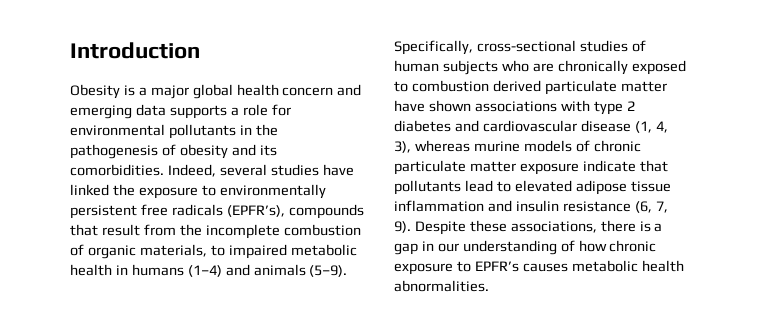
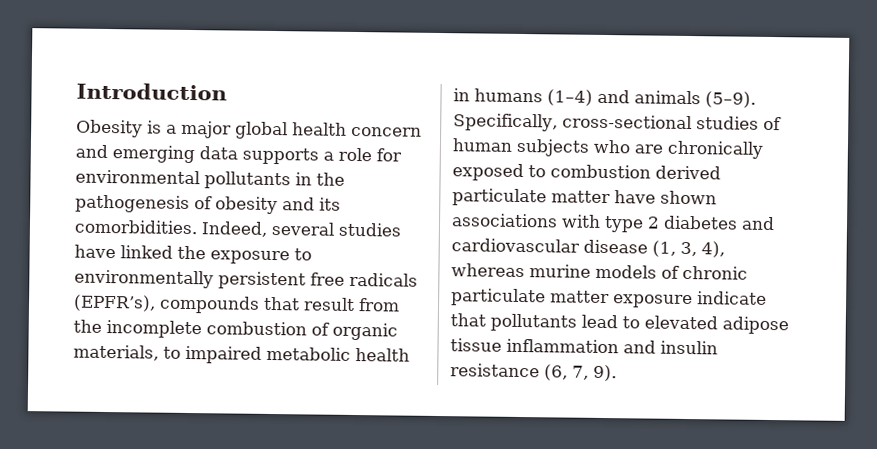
[655,121,668,133] [394,141,411,153] 4, 3), -> [680,241,725,258] 3, 4),
[414,220,663,235] [394,240,657,255] [394,260,684,275] [394,280,489,292] Despite these associations, there is a gap in our understanding of how chronic exposure to EPFR’s causes metabolic health abnormalities. -> (617, 373) none

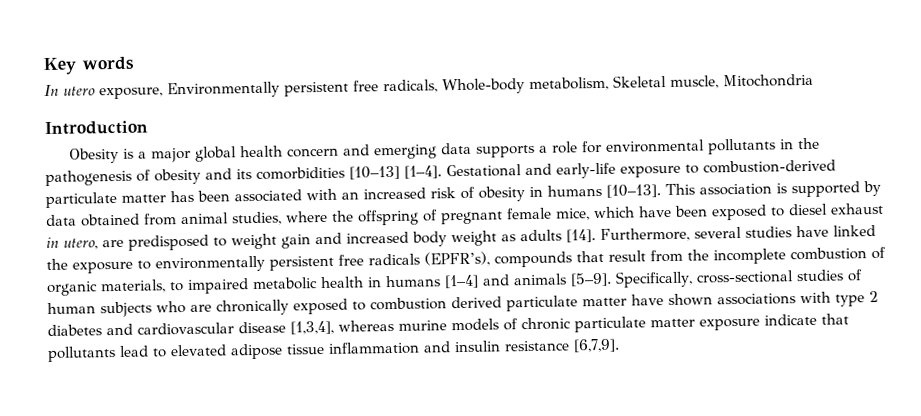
(76, 91) none -> [43,56,134,76] [44,73,814,100] Key words // In utero exposure, Environmentally persistent free radicals, Whole-body metabolism, Skeletal muscle, Mitochondria //
[74,219,268,237] comorbidities. Indeed, -> [256,159,836,180] [45,180,881,209] [46,202,884,227] [46,227,690,251] comorbidities [10–13] [1–4]. Gestational and early-life exposure to combustion-derived particulate matter has been associated with an increased risk of obesity in humans [10–13]. This association is supported by data obtained from animal studies, where the offspring of pregnant female mice, which have been exposed to diesel exhaust in utero, are predisposed to weight gain and increased body weight as adults [14]. Furthermore,
[547,89,593,106] (1–4) -> [444,274,479,289] [1–4]
[705,91,756,108] (5–9). -> [570,272,612,287] [5–9].
[652,240,725,258] (1, 3, 4), -> [290,320,334,335] [1,3,4],
[544,364,617,382] (6, 7, 9). -> [573,338,620,353] [6,7,9].

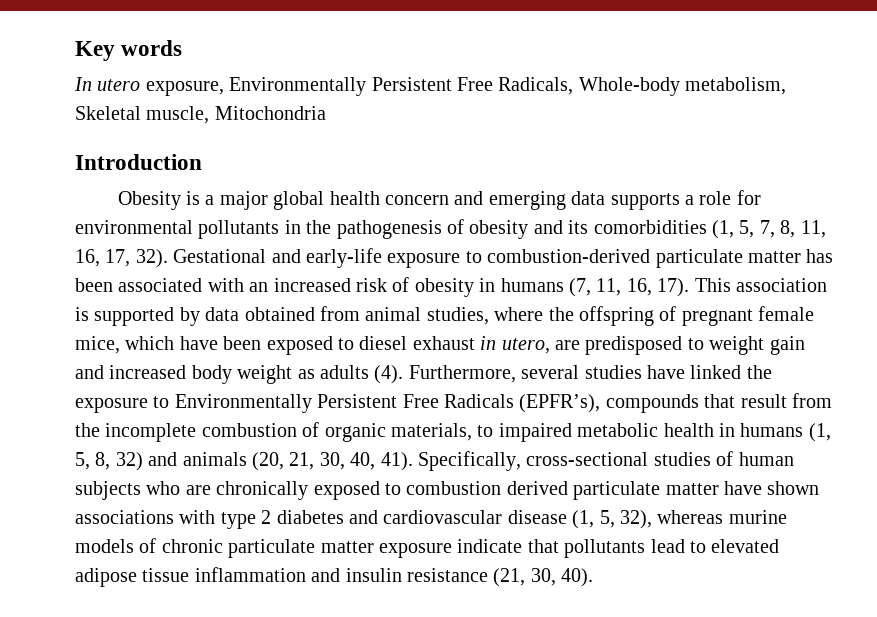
[284,79,438,97] persistent free radicals, -> [371,77,574,95] Persistent Free Radicals,
[349,165,442,180] [10–13] [1–4]. -> [711,220,826,239] [75,249,168,268] (1, 5, 7, 8, 11, 16, 17, 32).
[606,184,661,198] [10–13]. -> [568,278,690,297] (7, 11, 16, 17).
[566,229,596,243] [14]. -> [374,365,404,384] (4).
[155,253,420,273] environmentally persistent free radicals -> [174,394,514,413] Environmentally Persistent Free Radicals
[444,272,612,289] [1–4] and animals [5–9]. -> [808,423,831,442] [75,452,413,471] (1, 5, 8, 32) and animals (20, 21, 30, 40, 41).
[290,320,334,335] [1,3,4], -> [572,510,652,529] (1, 5, 32),
[573,338,620,353] [6,7,9]. -> [493,568,594,587] (21, 30, 40).

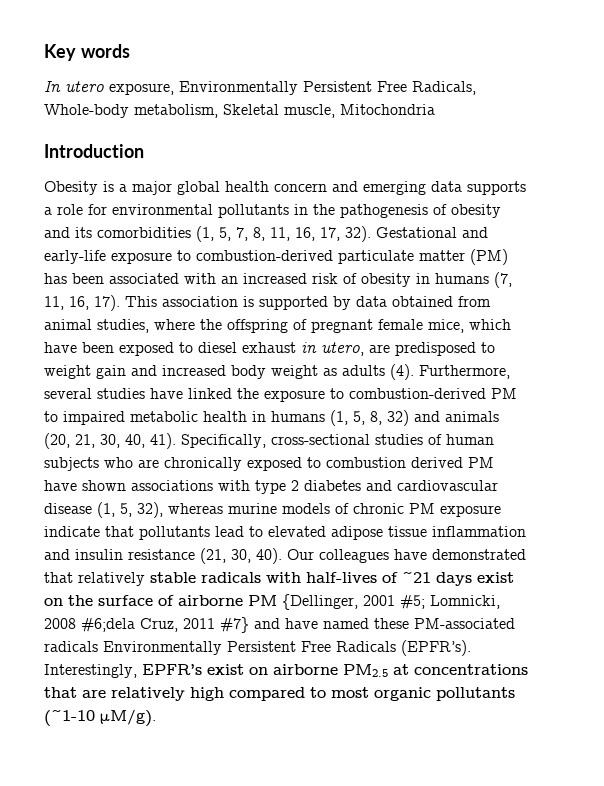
(801, 257) none -> [470,249,508,265] (PM)
[174,393,832,413] [75,422,472,442] Environmentally Persistent Free Radicals (EPFR’s), compounds that result from the incomplete combustion of organic materials, -> [349,388,517,399] combustion-derived PM
[573,481,719,500] particulate matter -> [468,457,494,468] PM
[228,539,374,558] particulate matter -> [409,503,435,514] PM
(594, 577) none -> [287,549,526,563] [44,571,514,586] [44,594,500,610] [44,617,515,633] [44,640,471,656] [44,664,528,678] [44,687,515,701] [44,709,156,727] Our colleagues have demonstrated that relatively stable radicals with half-lives of ~21 days exist on the surface of airborne PM {Dellinger, 2001 #5; Lomnicki, 2008 #6;dela Cruz, 2011 #7} and have named these PM-associated radicals Environmentally Persistent Free Radicals (EPFR’s). Interestingly, EPFR’s exist on airborne PM2.5 at concentrations that are relatively high compared to most organic pollutants (~1-10 μM/g).

